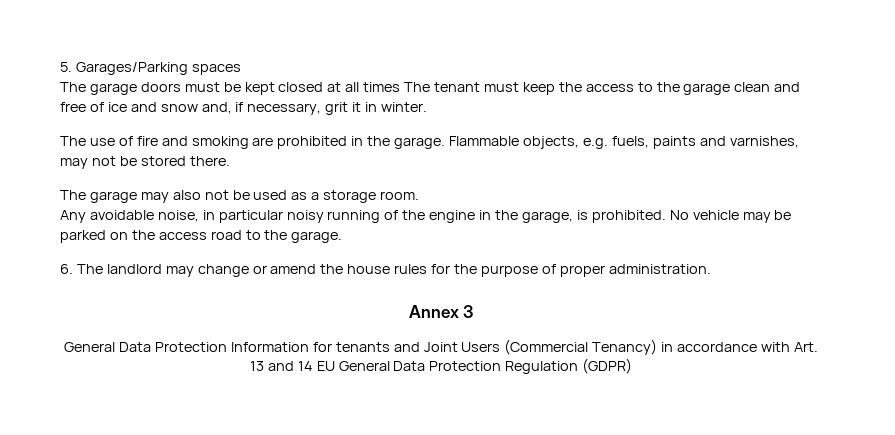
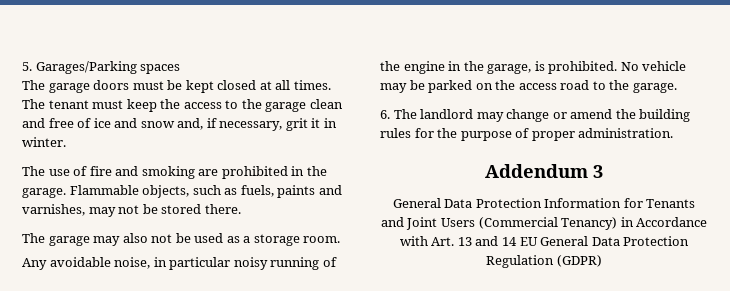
[363,82,401,92] times -> [293,80,331,90] times.
[582,138,608,149] e.g. -> [192,185,238,195] such as
[347,264,391,274] house -> [639,109,691,122] building
[408,305,459,318] Annex -> [485,164,588,178] Addendum
[335,342,390,352] tenants -> [646,199,696,208] Tenants
[677,342,758,352] accordance -> [636,217,708,227] Accordance

